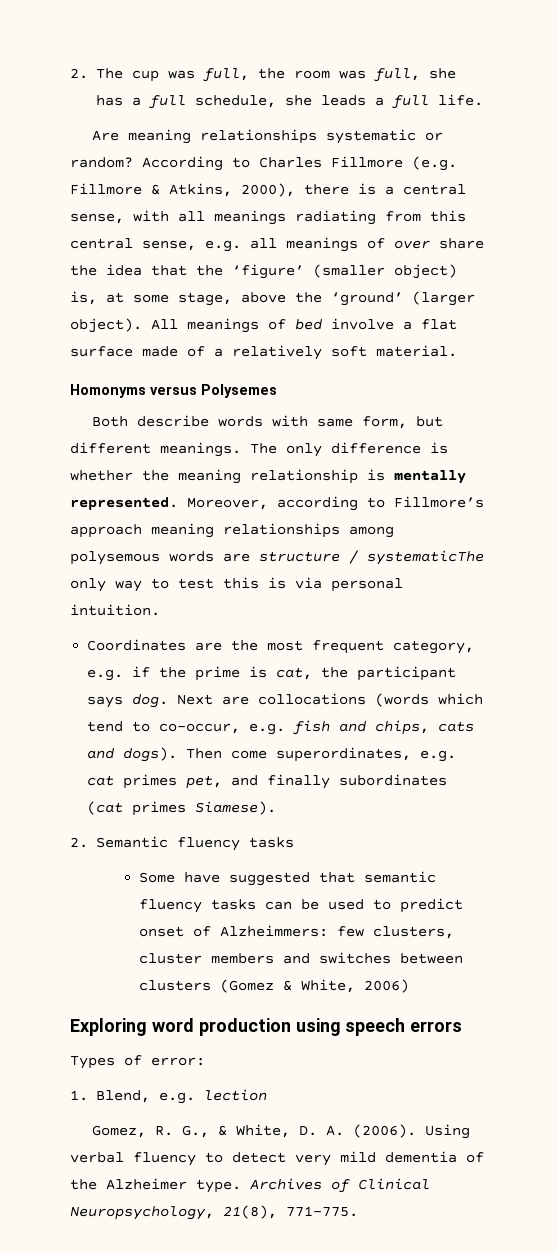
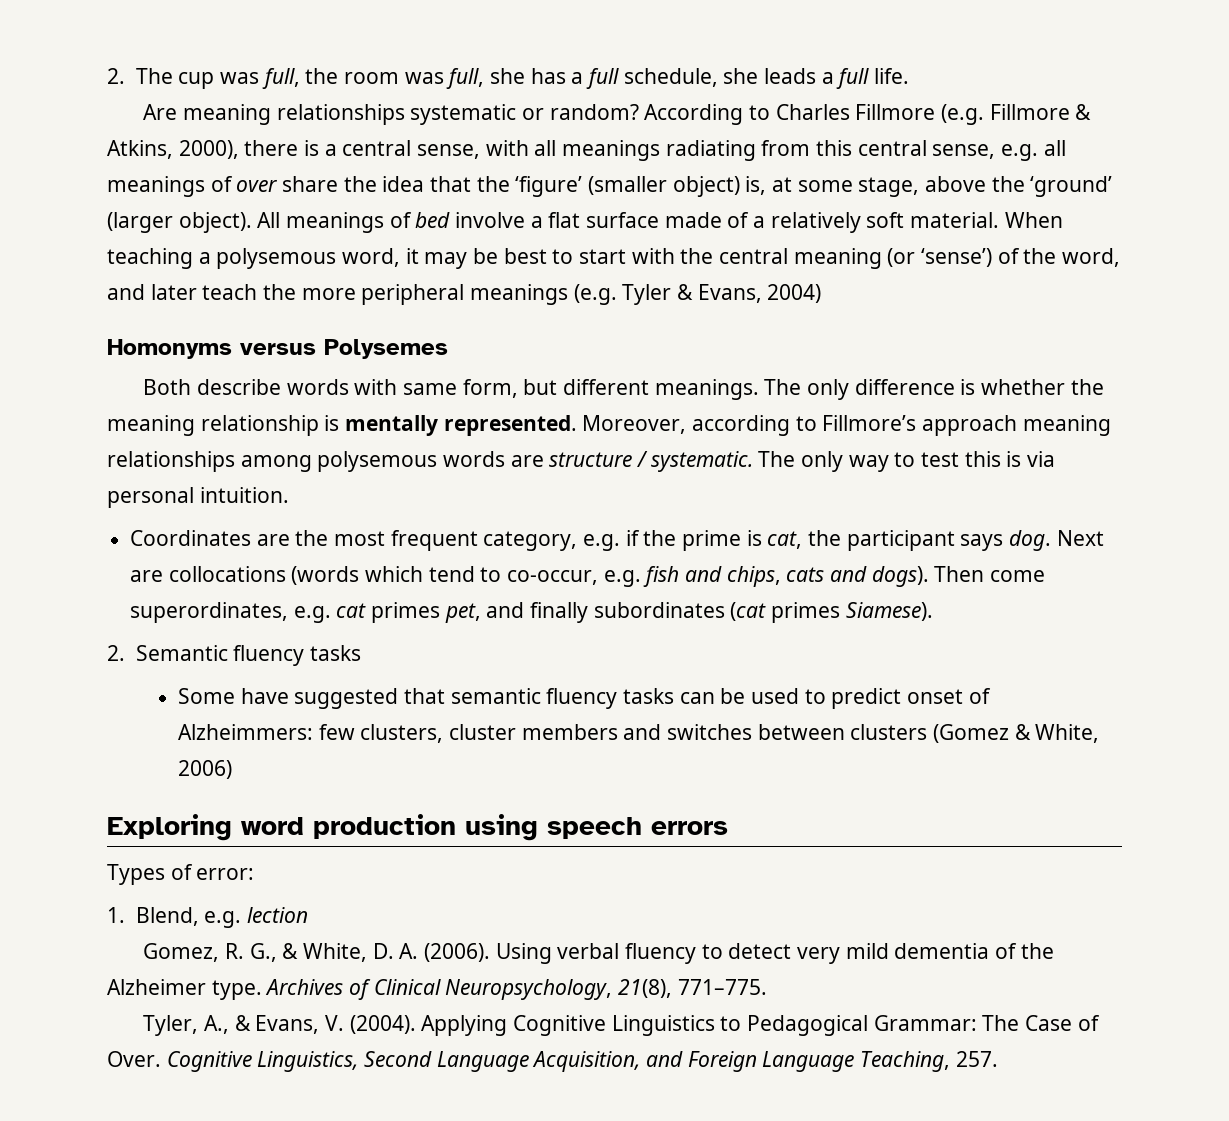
(457, 351) none -> [1004,212,1063,228] [107,248,1121,269] [107,284,822,305] When teaching a polysemous word, it may be best to start with the central meaning (or ‘sense’) of the word, and later teach the more peripheral meanings (e.g. Tyler & Evans, 2004)
[367,550,484,565] systematicThe -> [650,451,796,472] systematic. The
(358, 1211) none -> [143,1015,1100,1036] [107,1051,998,1072] // Tyler, A., & Evans, V. (2004). Applying Cognitive Linguistics to Pedagogical Grammar: The Case of Over. Cognitive Linguistics, Second Language Acquisition, and Foreign Language Teaching, 257.

